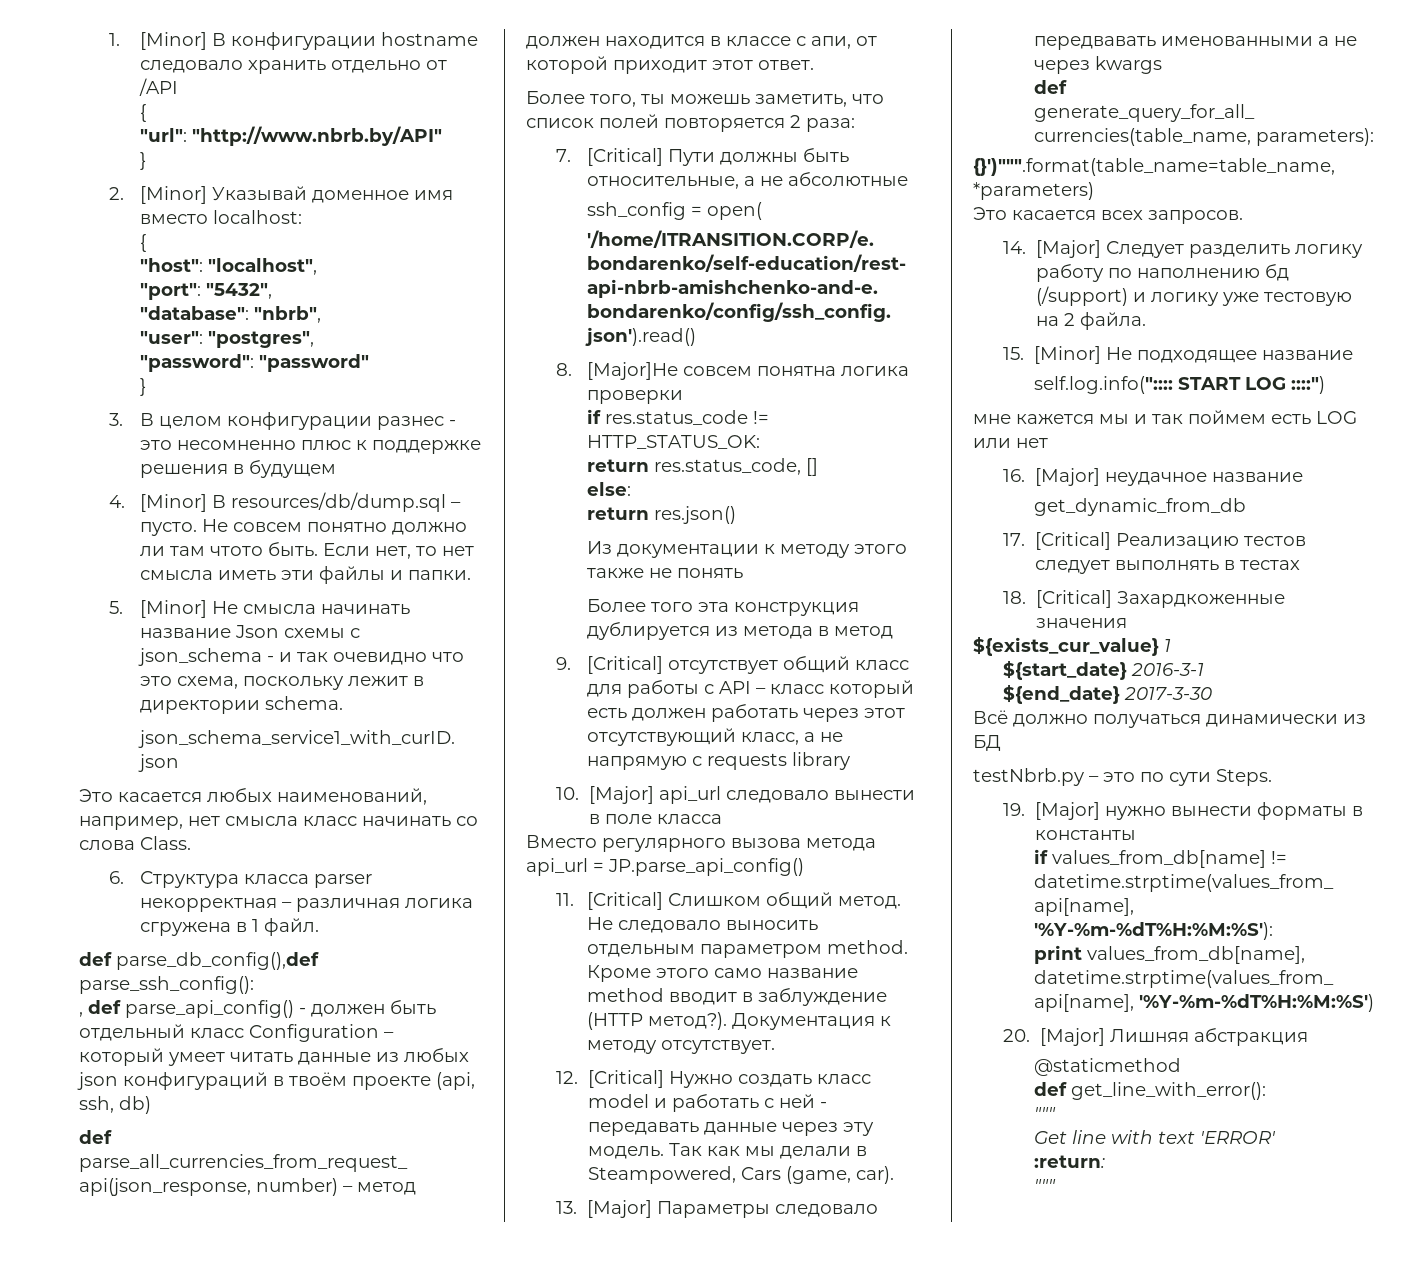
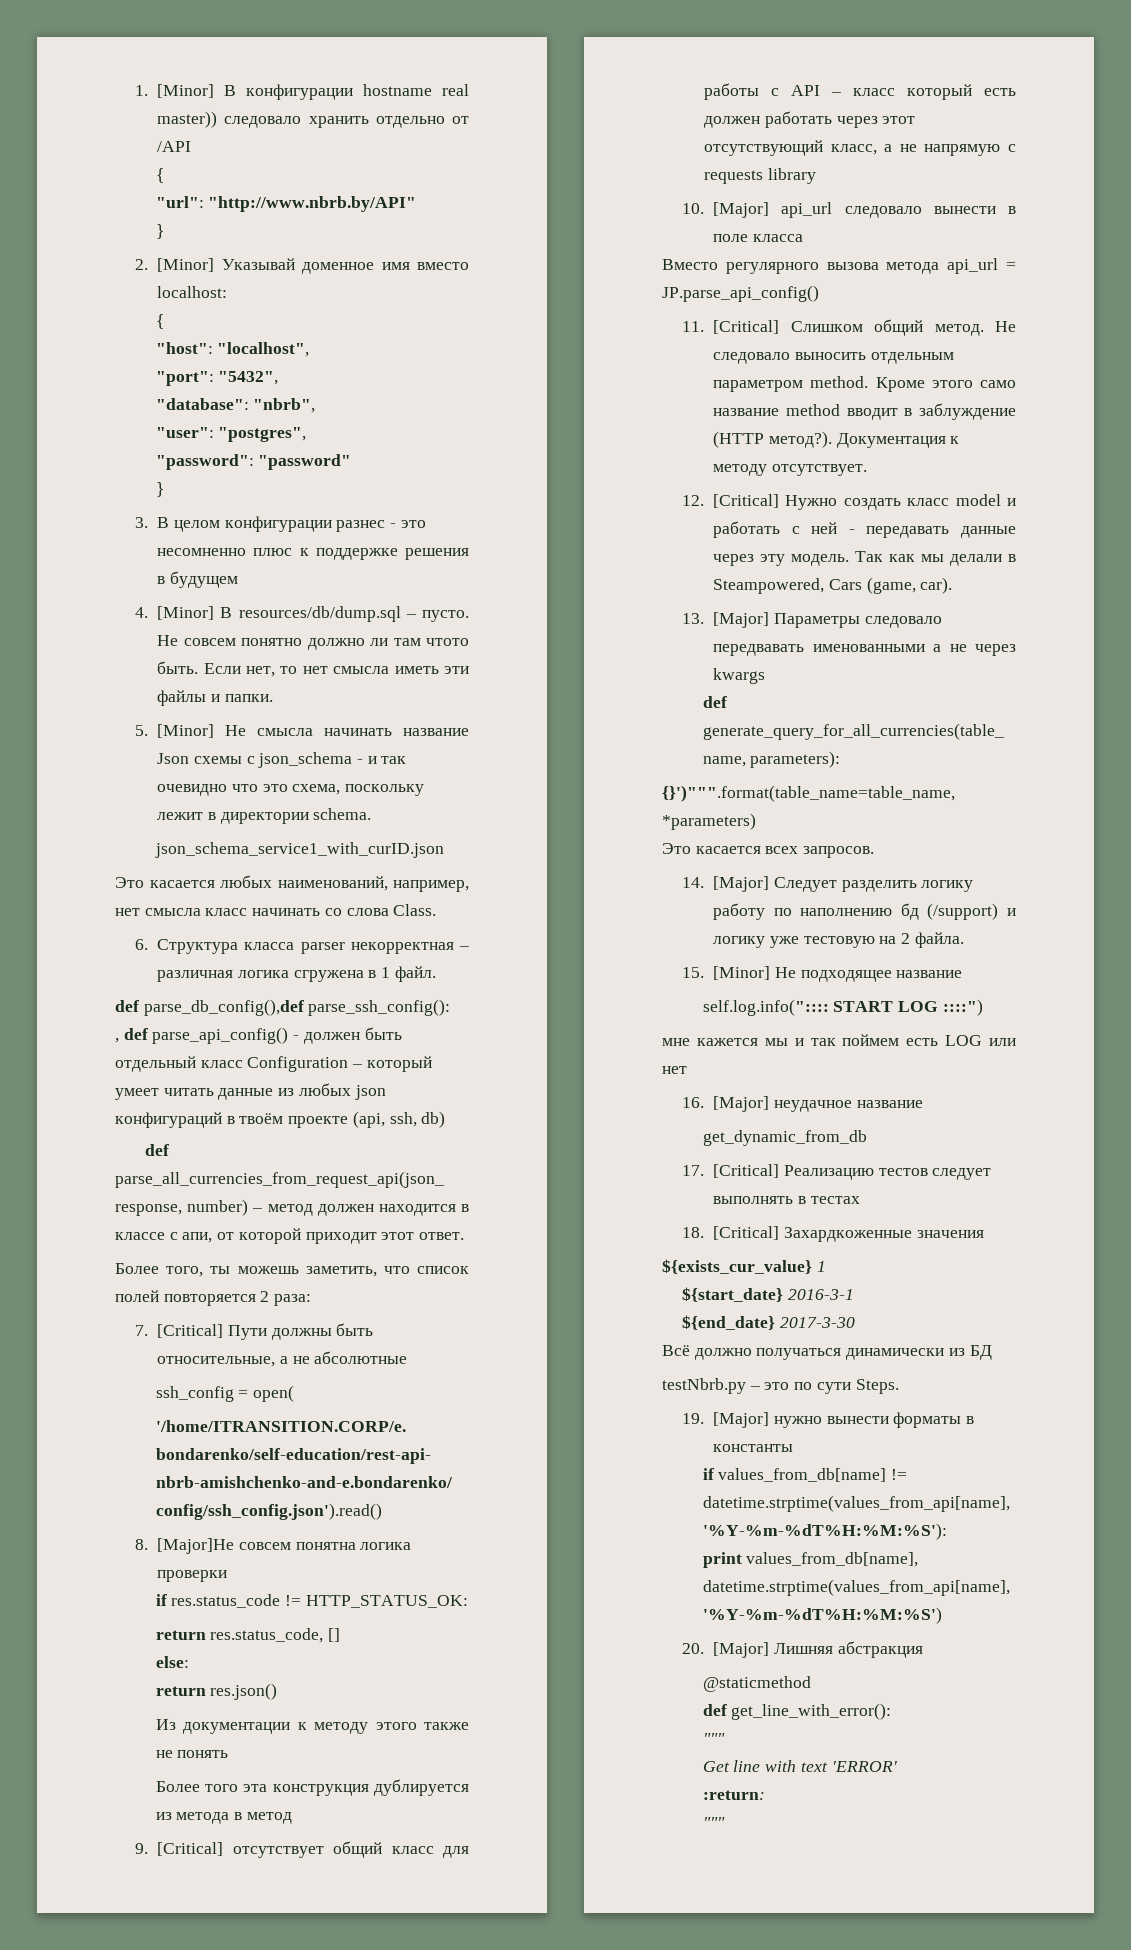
(478, 39) none -> [442,84,469,96] [157,111,218,128] real master))

